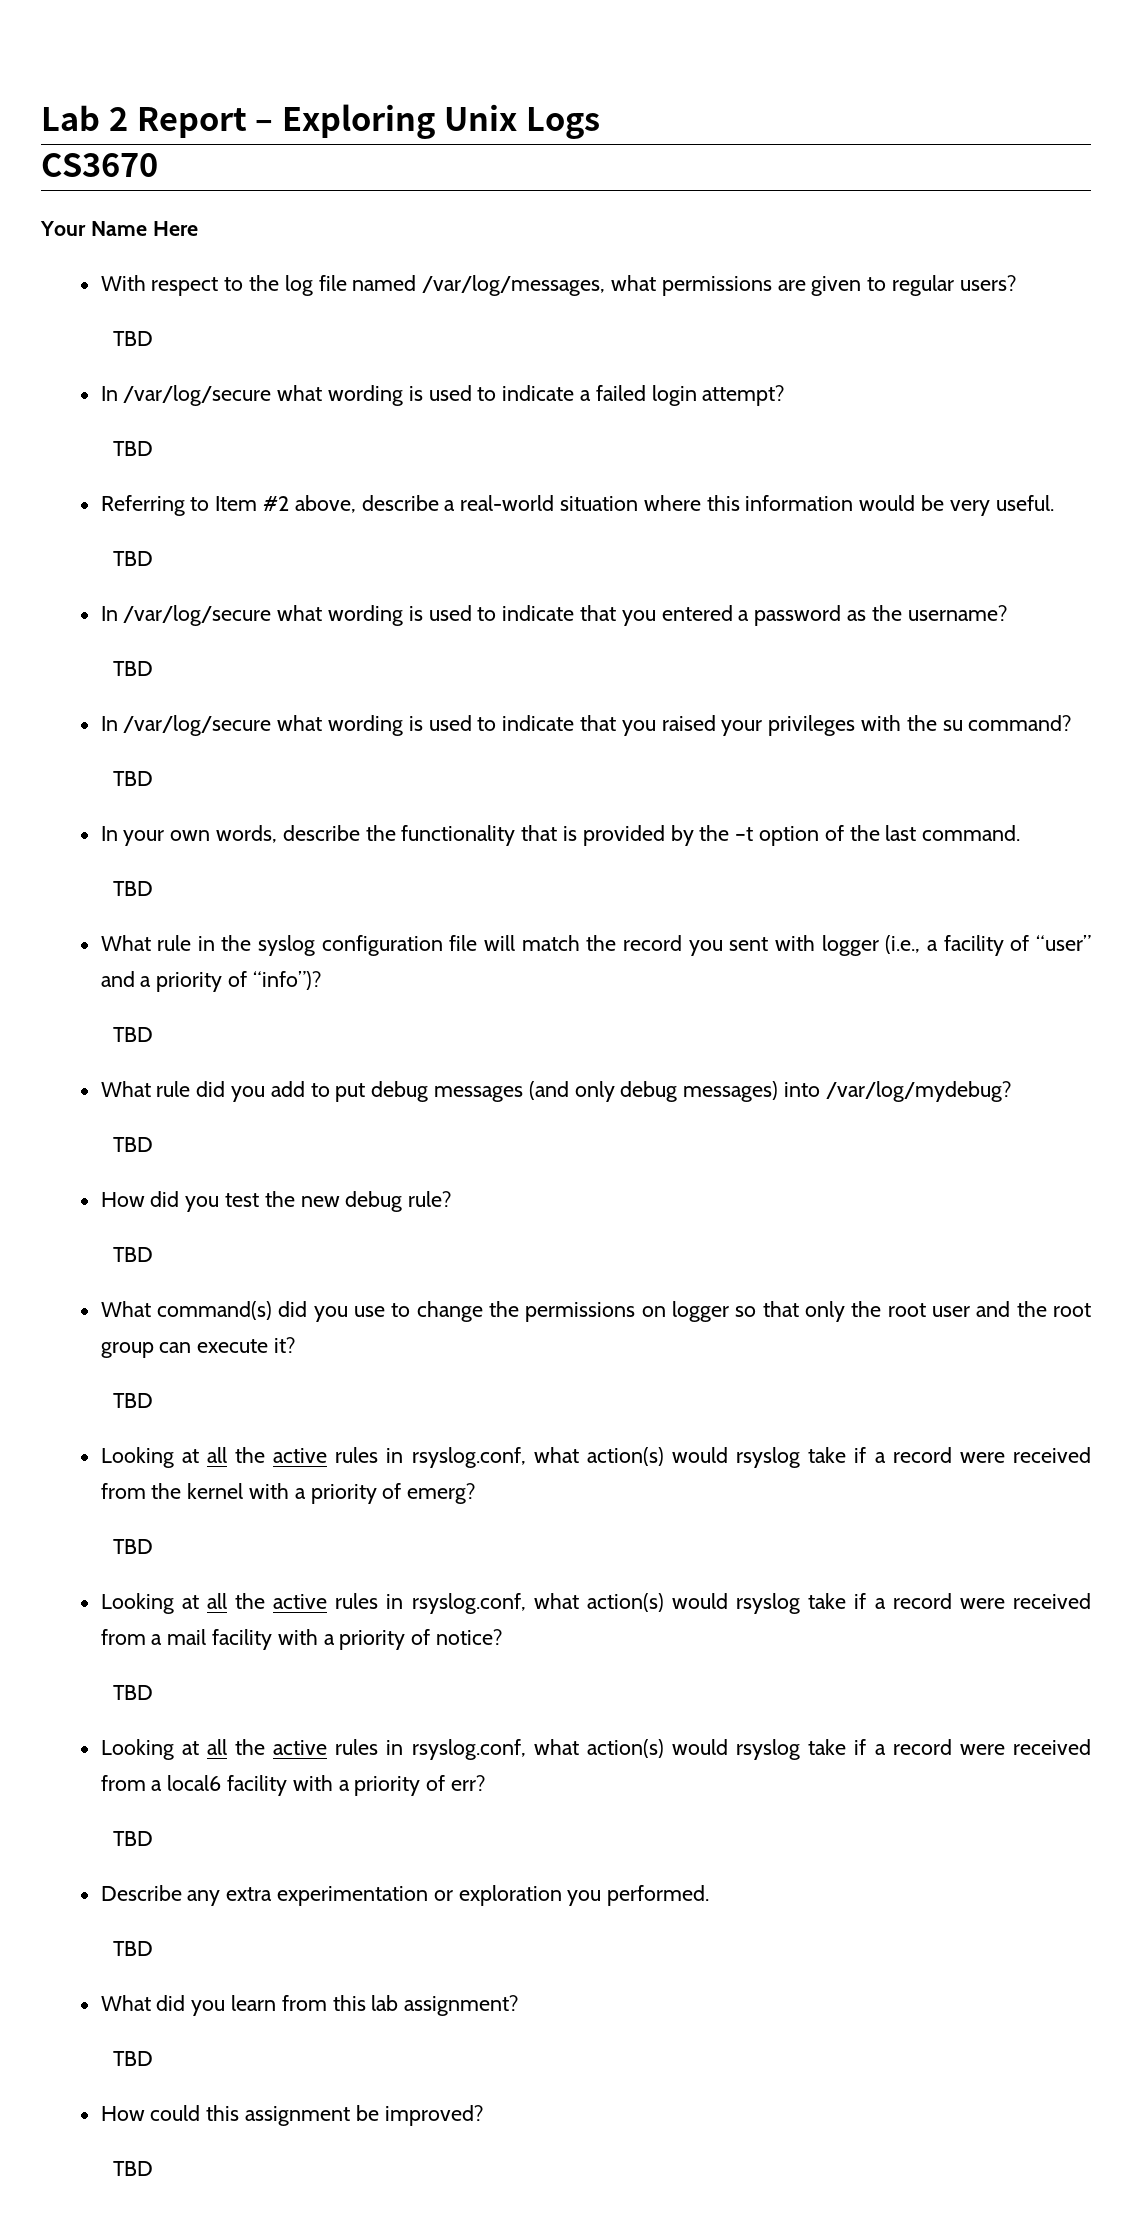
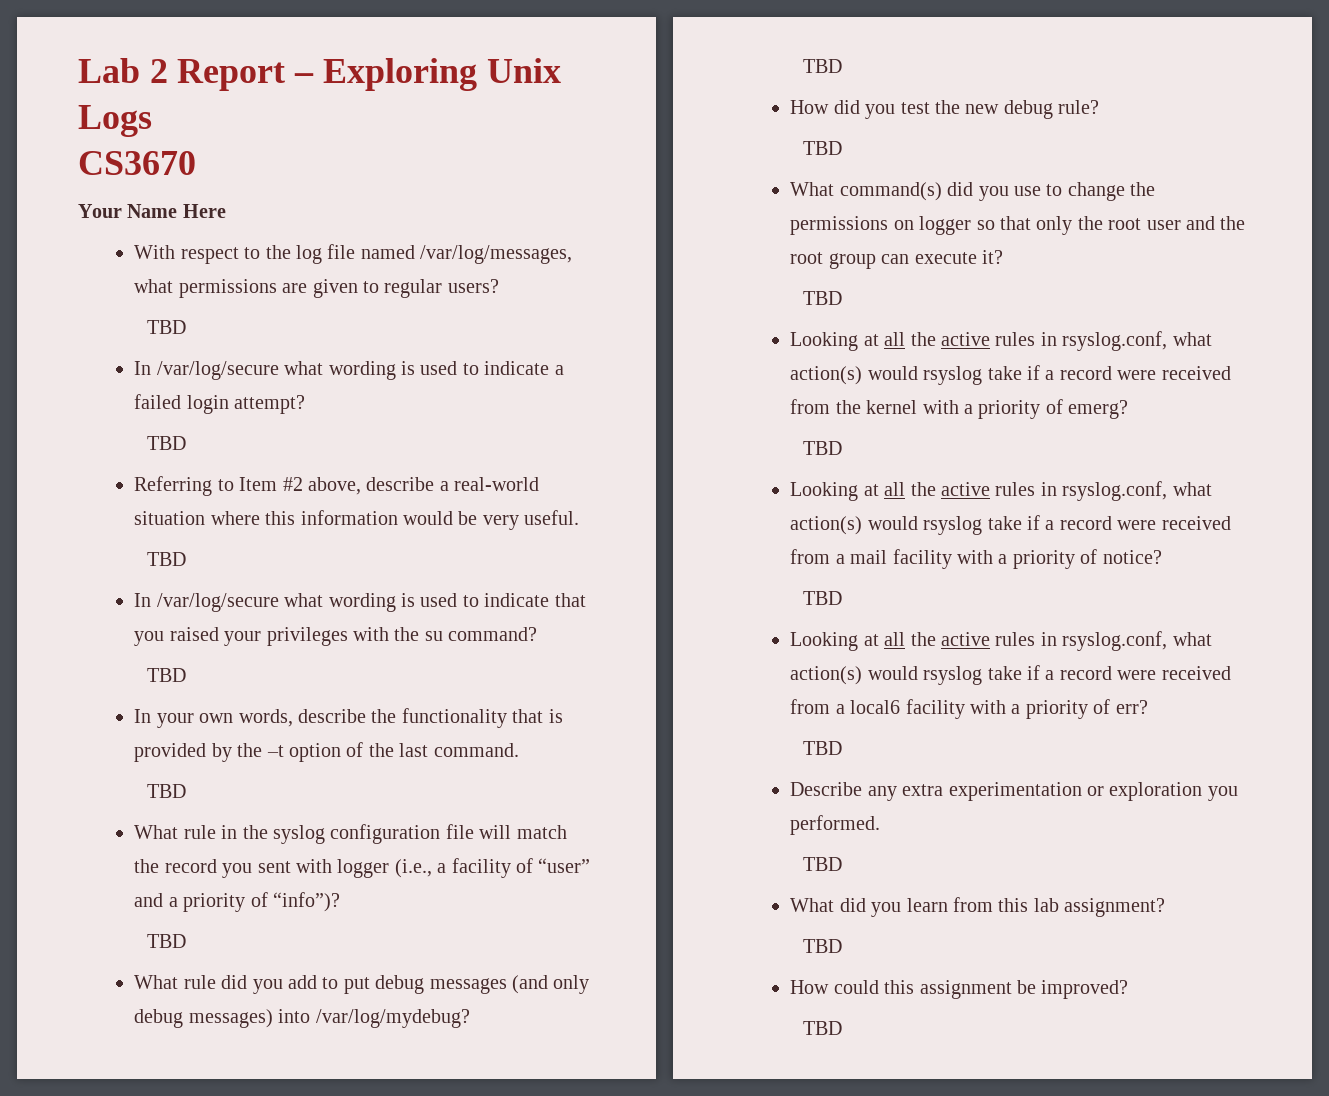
[100,605,1007,626] [112,661,153,676] // In /var/log/secure what wording is used to indicate that you entered a password as the username? // TBD -> (186, 559) none

